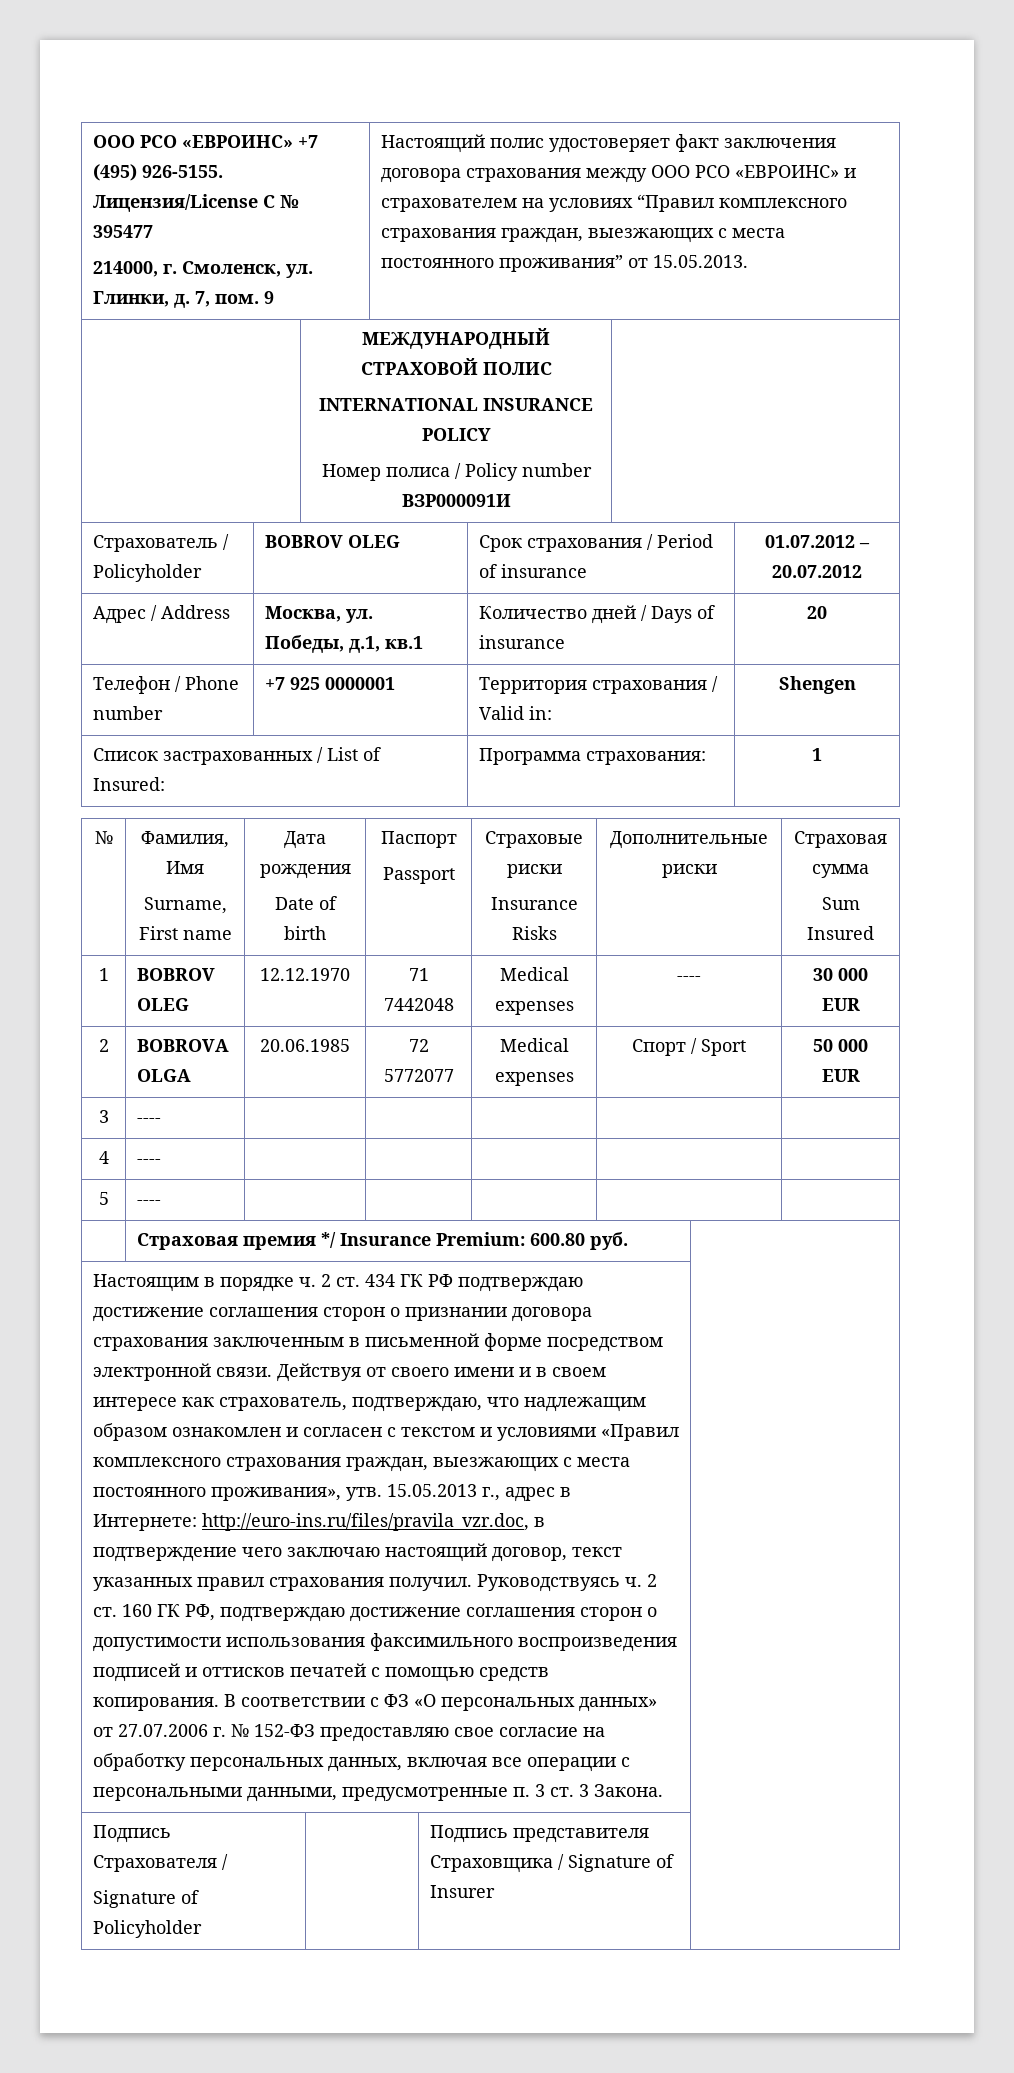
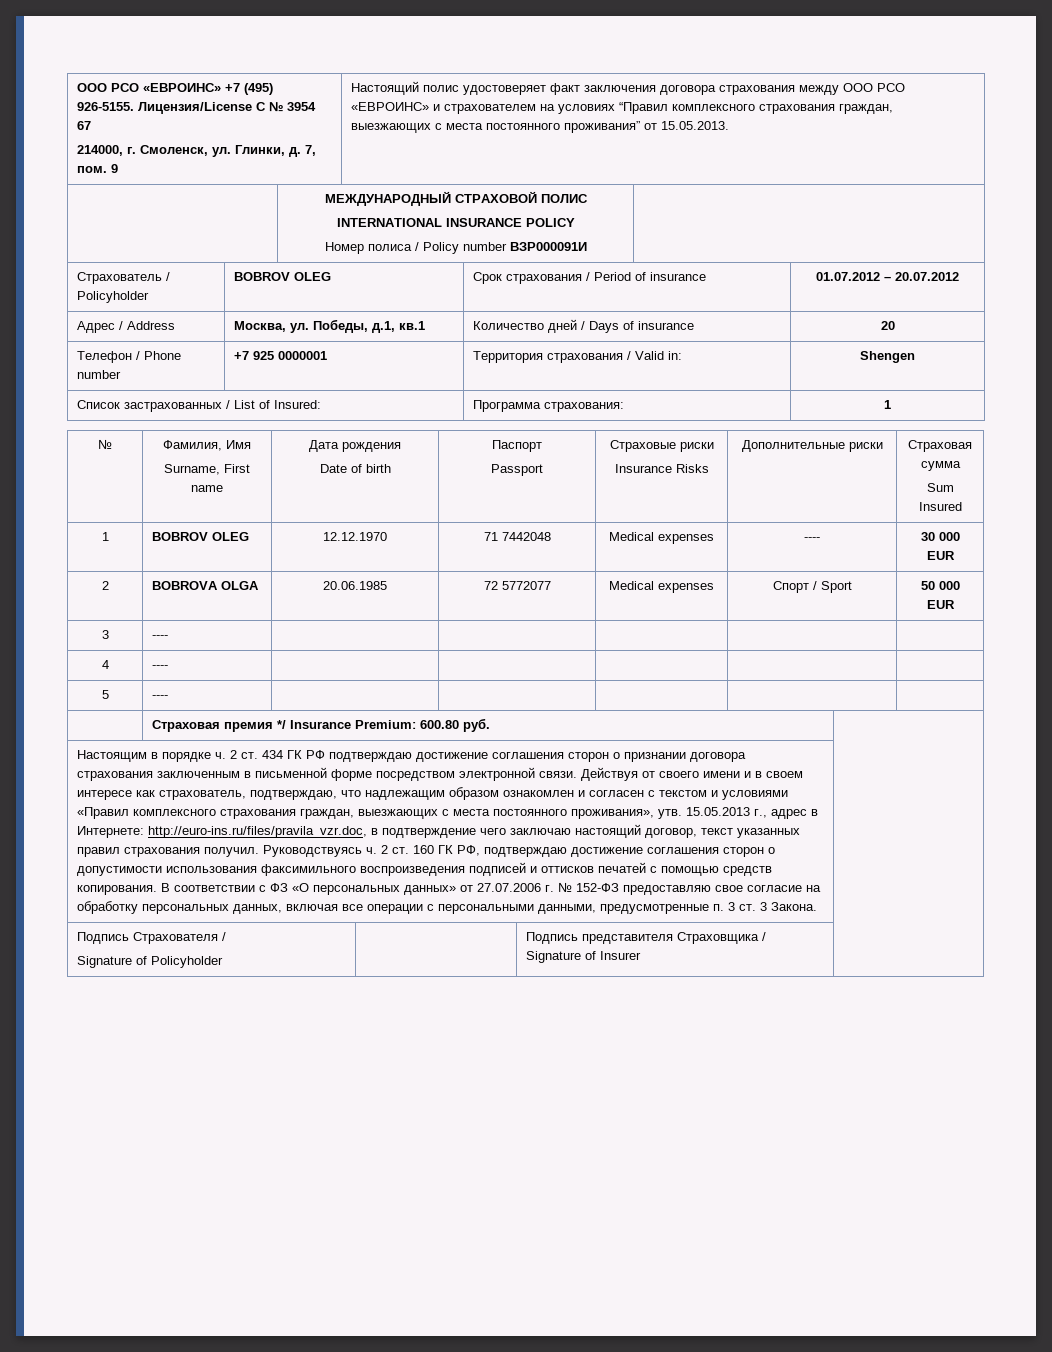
[92,225,153,238] 395477 -> [287,102,317,111] [77,121,92,130] 3954 67

